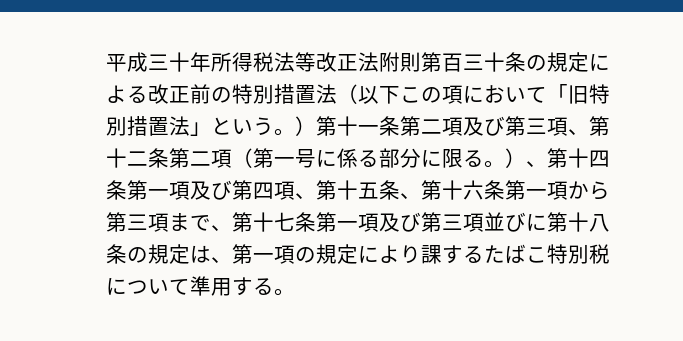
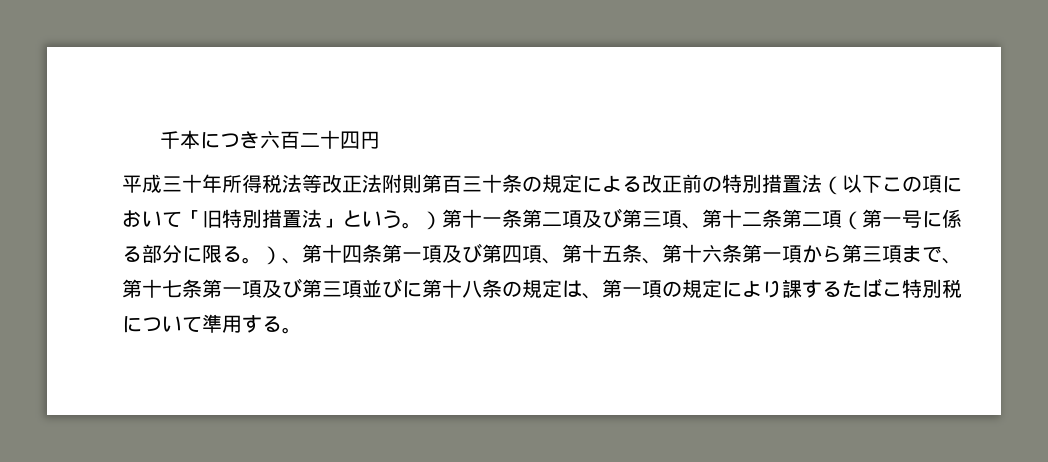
(106, 63) none -> [159,130,380,149] 千本につき六百二十四円 //

